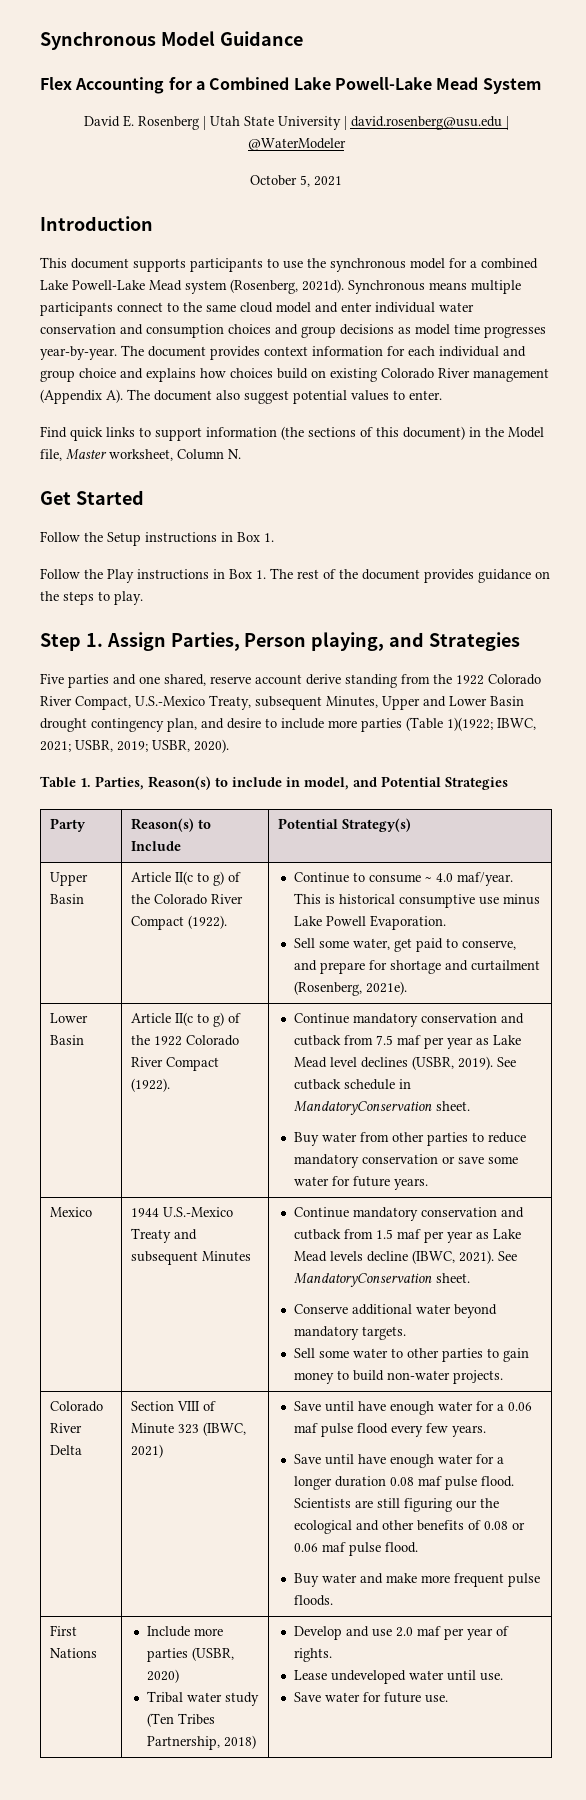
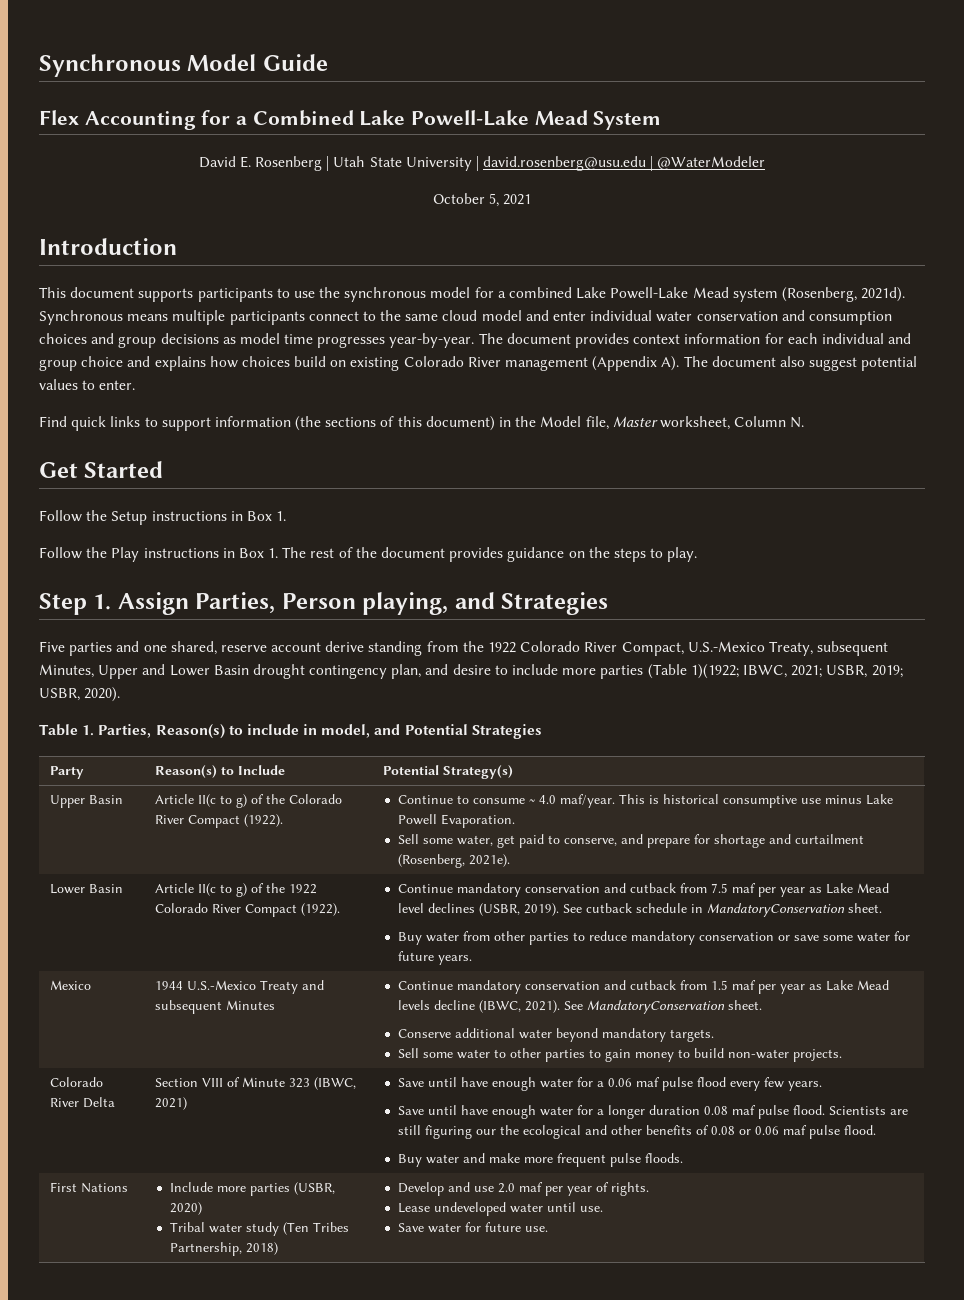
[219,31,303,46] Guidance -> [262,54,328,71] Guide

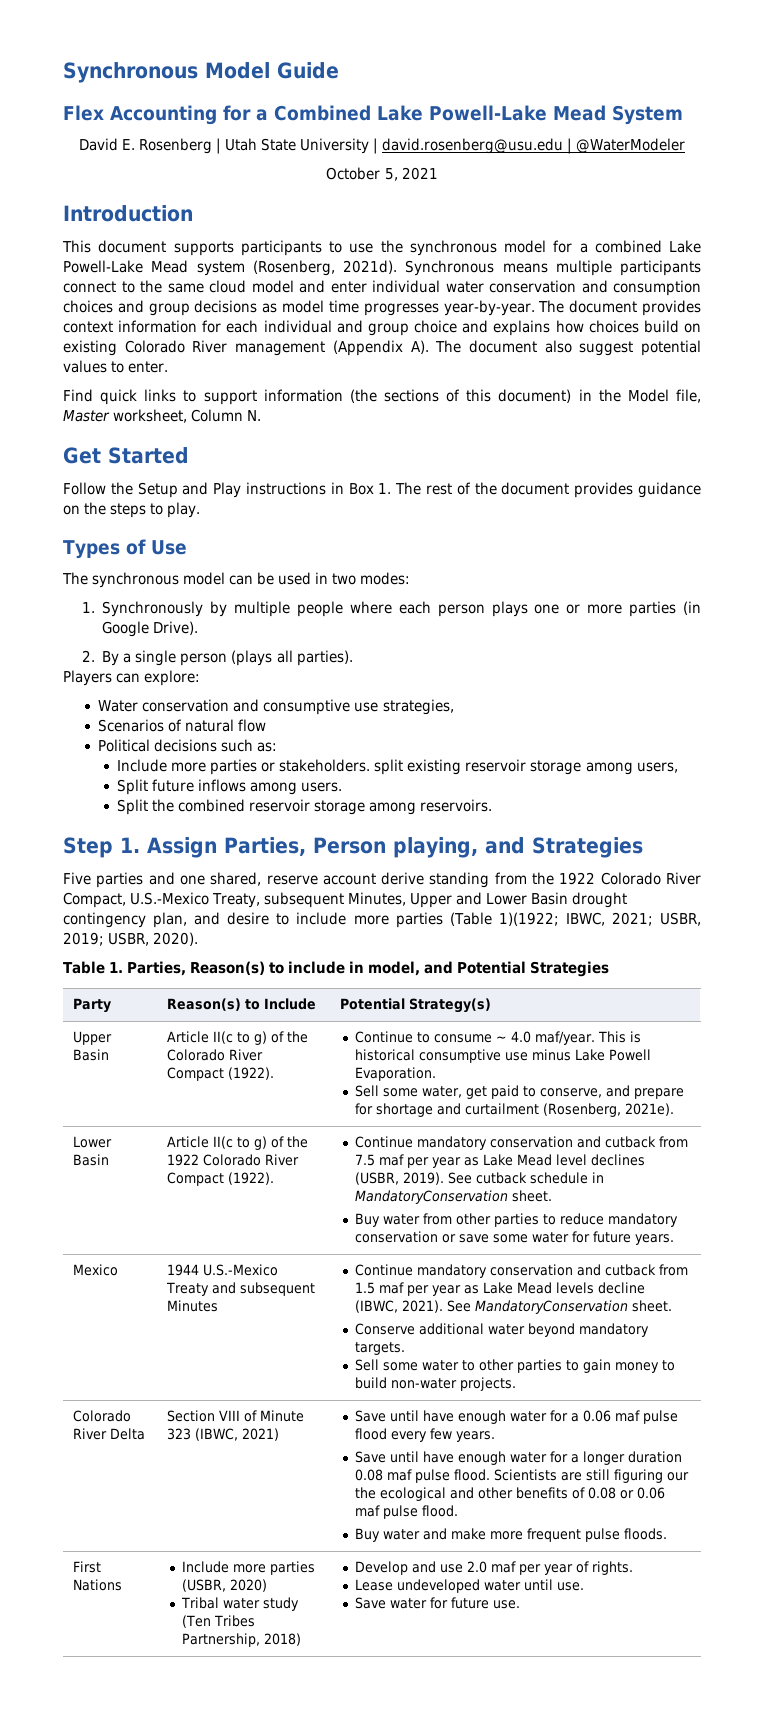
[151,511,287,521] [39,547,108,559] instructions in Box 1. // Follow the -> [182,482,209,495] and
(698, 554) none -> [63,539,187,559] [62,572,411,588] [81,601,701,617] [102,621,199,637] [81,650,353,666] [63,670,201,686] [98,699,454,715] [98,719,267,732] [98,739,278,752] [117,759,678,775] [117,779,343,795] [117,799,493,815] // Types of Use // The synchronous model can be used in two modes: // 1. Synchronously by multiple people where each person plays one or more parties (in Google Drive). // 2. By a single person (plays all parties). // Players can explore: // Water conservation and consumptive use strategies, // Scenarios of natural flow // Political decisions such as: // Include more parties or stakeholders. split existing reservoir storage among users, // Split future inflows among users. // Split the combined reservoir storage among reservoirs.

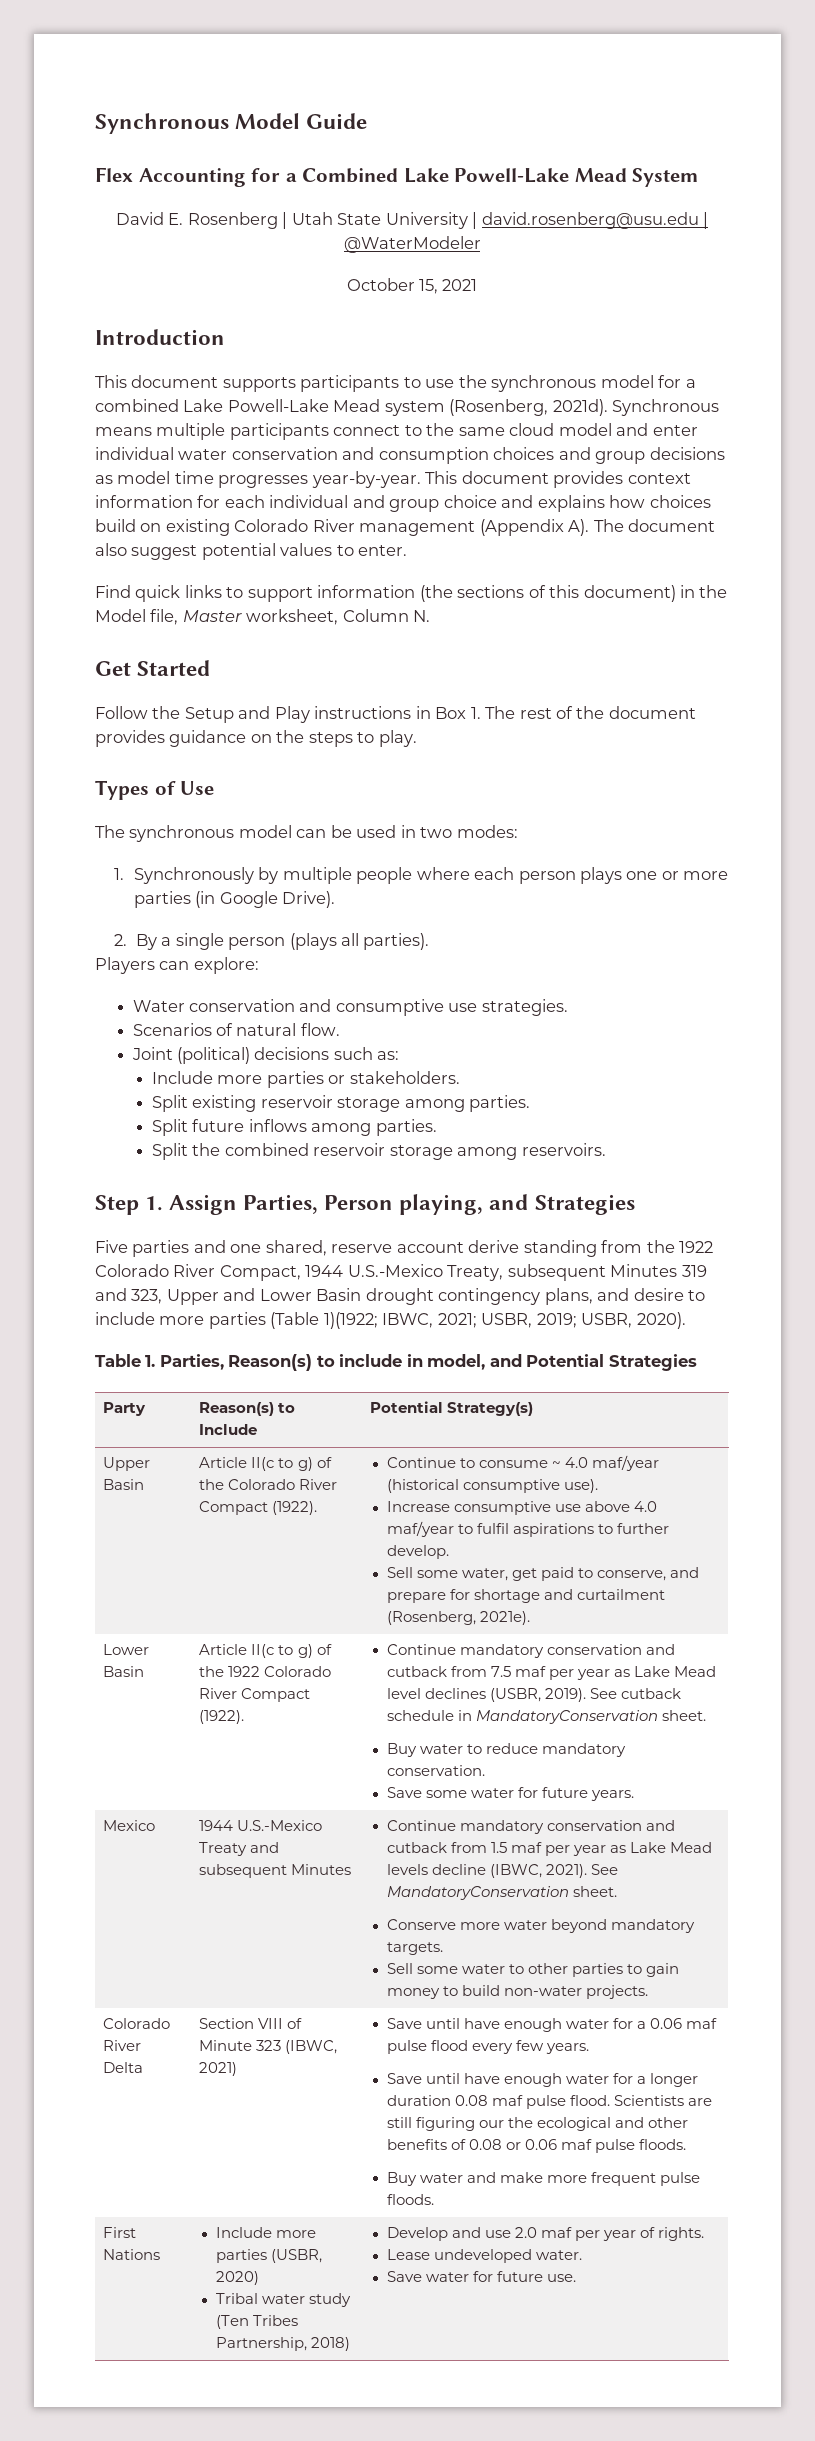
[384,168,398,181] 5, -> [419,279,438,294] 15,
[538,300,565,313] The -> [425,471,458,484] This
[382,699,454,715] strategies, -> [481,999,568,1016] strategies.
[238,719,267,732] [98,739,151,752] flow // Political -> [300,1023,340,1036] [131,1047,251,1064] flow. // Joint (political)
[374,759,404,775] split -> [151,1095,188,1112] // Split
[636,762,678,773] users, -> [469,1095,531,1112] parties.
[301,782,343,792] users. -> [375,1119,437,1136] parties.
(126, 900) none -> [305,1265,344,1277] 1944
[348,892,407,906] Minutes, -> [610,1264,707,1277] [95,1288,163,1304] Minutes 319 and 323,
[153,912,188,928] plan, -> [544,1288,593,1305] plans,
[535,1031,642,1045] [355,1049,652,1063] [355,1067,437,1081] maf/year. This is historical consumptive use minus Lake Powell Evaporation. -> [592,1455,660,1471] [386,1479,598,1493] [386,1501,658,1515] [386,1521,670,1537] [386,1545,449,1559] maf/year (historical consumptive use). // Increase consumptive use above 4.0 maf/year to fulfil aspirations to further develop.
[423,1213,679,1227] [355,1231,490,1243] from other parties to reduce mandatory conservation or save -> [466,1743,627,1757] [386,1765,485,1776] [386,1787,422,1798] to reduce mandatory conservation. // Save
[419,1323,485,1335] additional -> [459,1922,500,1930] more
[422,1505,459,1517] flood. -> [639,2139,687,2150] floods.
[484,1579,585,1591] water until use. -> [535,2250,582,2260] water.

